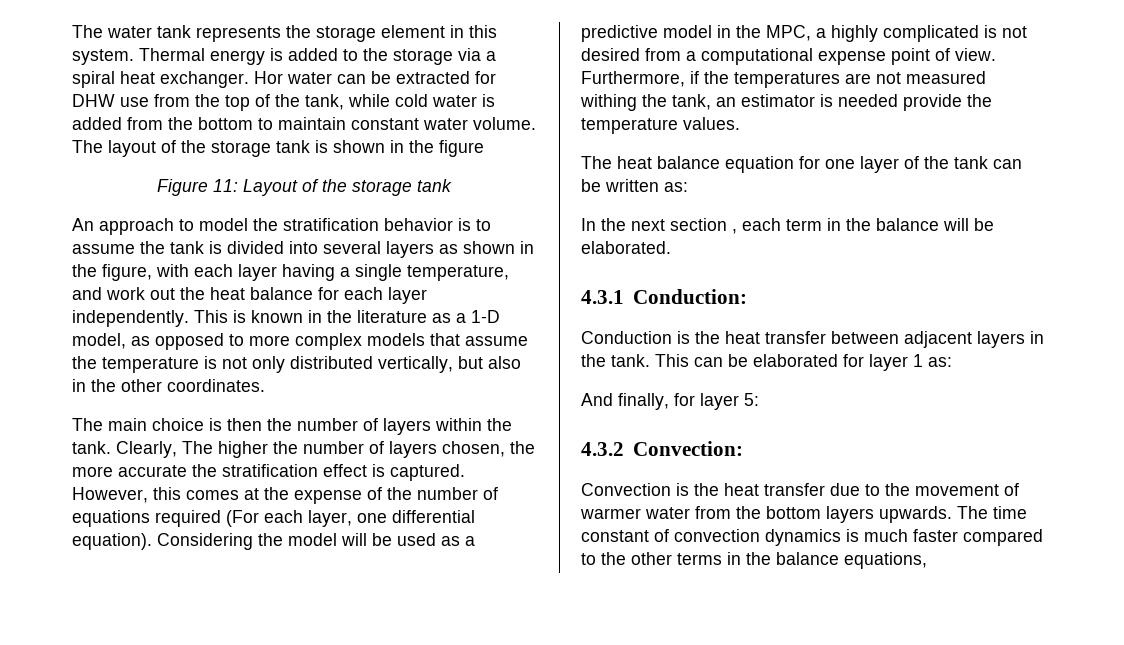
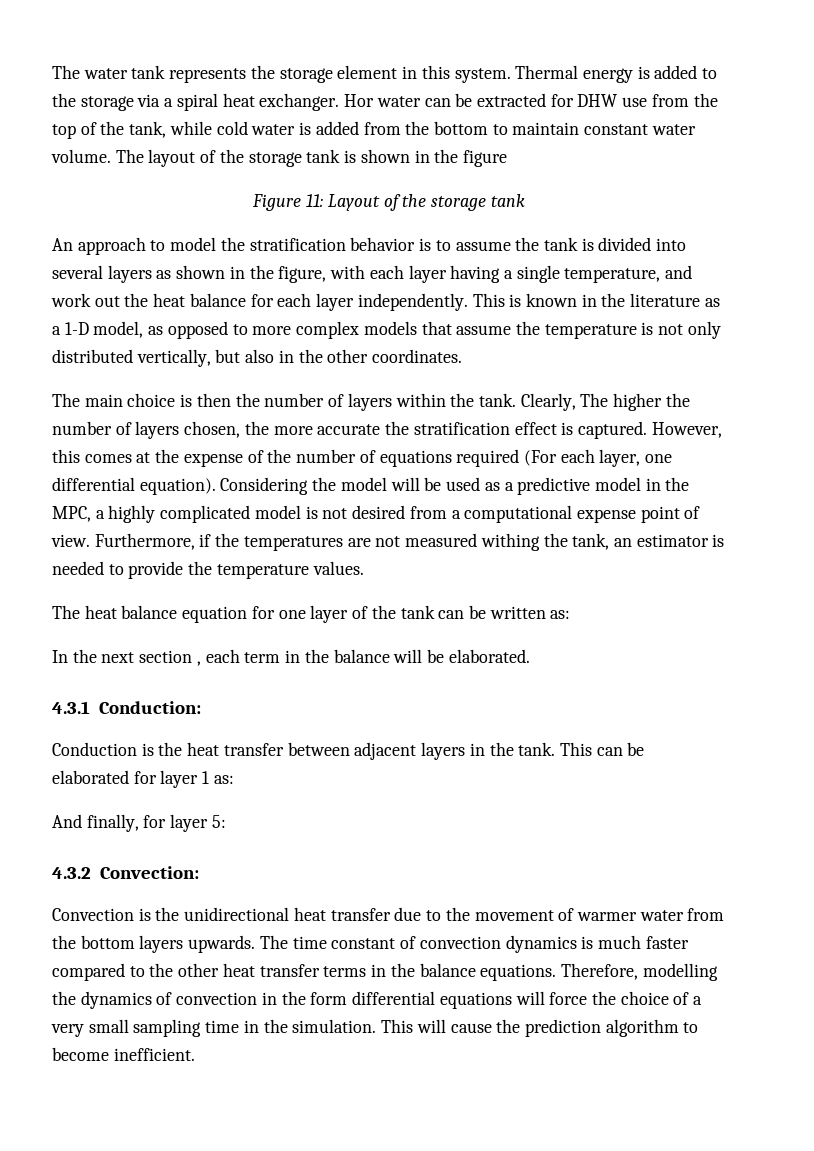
(979, 33) none -> [254,505,301,519] model
(898, 100) none -> [108,564,124,575] to
(719, 489) none -> [184,907,290,921] unidirectional
(672, 558) none -> [222,963,320,977] heat transfer
[844,552,927,569] equations, -> [480,963,718,981] [52,991,703,1009] [51,1019,699,1037] [52,1047,195,1061] equations. Therefore, modelling the dynamics of convection in the form differential equations will force the choice of a very small sampling time in the simulation. This will cause the prediction algorithm to become inefficient.

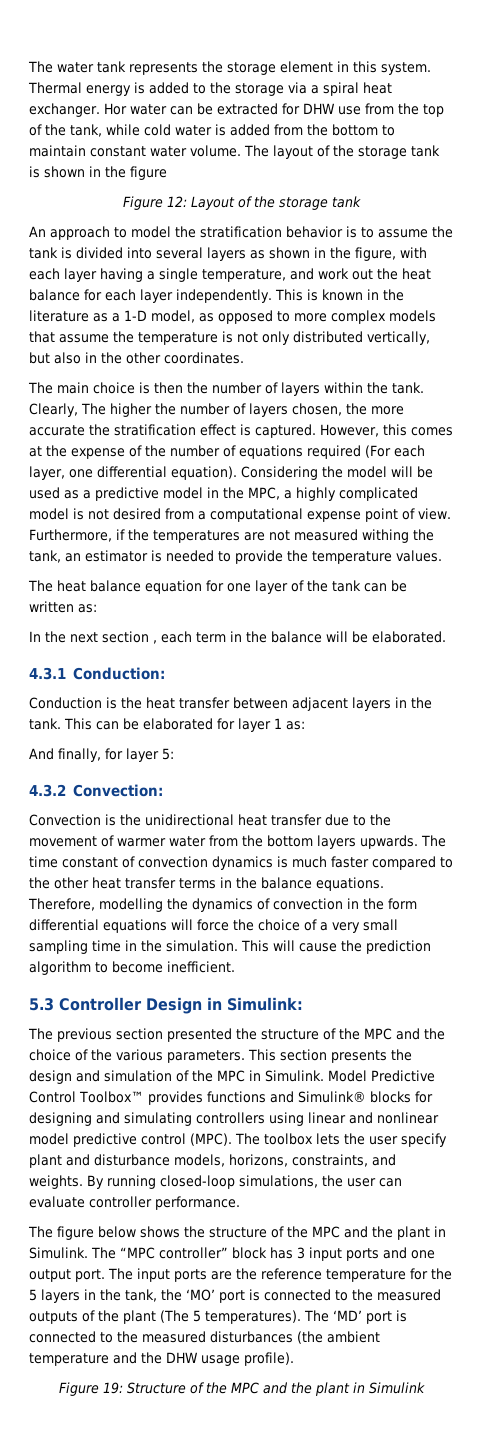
[306,194,324,207] 11: -> [166,196,187,207] 12:
(195, 1054) none -> [29,997,303,1014] [28,1028,445,1042] [29,1049,412,1063] [29,1070,435,1084] [29,1091,433,1105] [29,1112,439,1126] [29,1133,447,1147] [29,1154,396,1168] [29,1175,402,1189] [29,1196,240,1210] [28,1226,446,1240] [29,1247,435,1261] [29,1268,452,1282] [29,1289,441,1303] [29,1310,407,1324] [29,1331,380,1344] [29,1352,294,1366] [58,1382,425,1396] // 5.3 Controller Design in Simulink: // The previous section presented the structure of the MPC and the choice of the various parameters. This section presents the design and simulation of the MPC in Simulink. Model Predictive Control Toolbox™ provides functions and Simulink® blocks for designing and simulating controllers using linear and nonlinear model predictive control (MPC). The toolbox lets the user specify plant and disturbance models, horizons, constraints, and weights. By running closed-loop simulations, the user can evaluate controller performance. // The figure below shows the structure of the MPC and the plant in Simulink. The “MPC controller” block has 3 input ports and one output port. The input ports are the reference temperature for the 5 layers in the tank, the ‘MO’ port is connected to the measured outputs of the plant (The 5 temperatures). The ‘MD’ port is connected to the measured disturbances (the ambient temperature and the DHW usage profile). // Figure 19: Structure of the MPC and the plant in Simulink

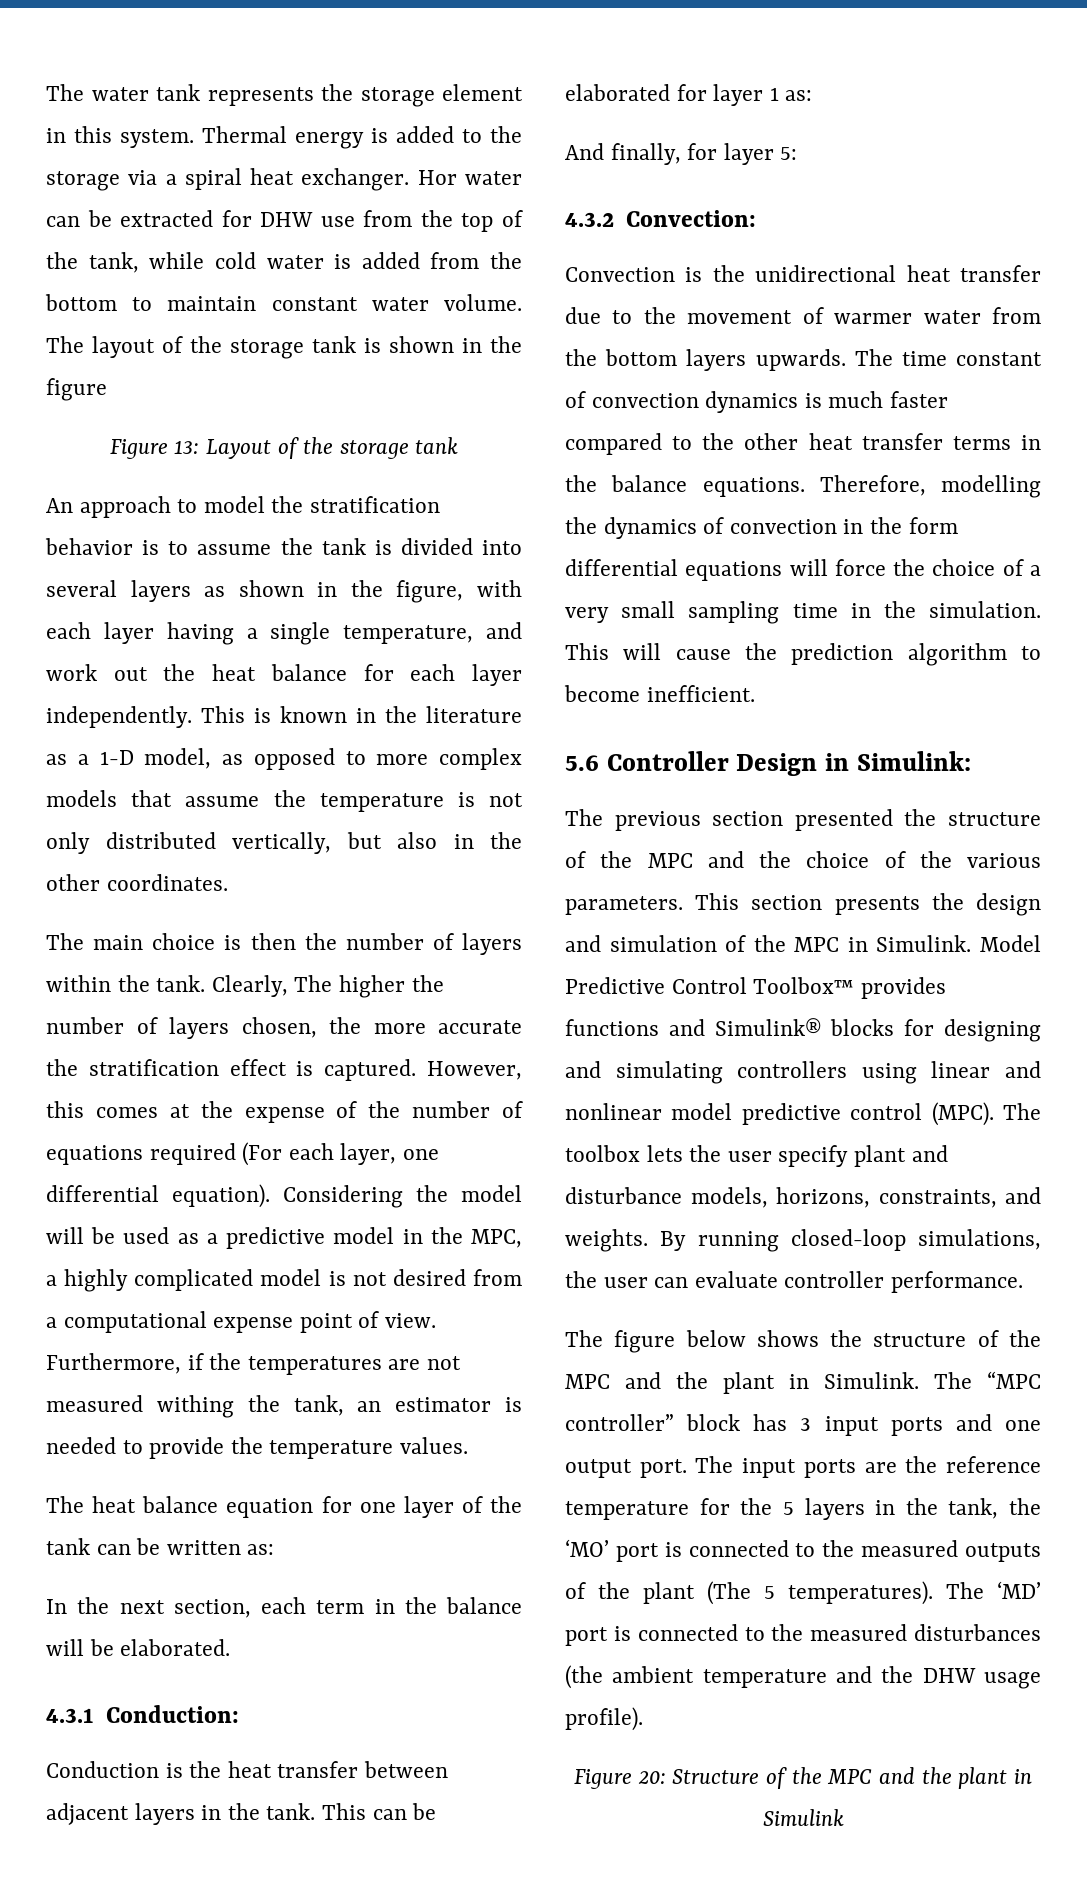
[166,196,187,207] 12: -> [174,440,200,454] 13:
[102,631,157,644] section , -> [173,1599,251,1618] section,
[29,998,54,1011] 5.3 -> [565,755,599,771] 5.6
[102,1382,123,1394] 19: -> [637,1771,666,1784] 20:

